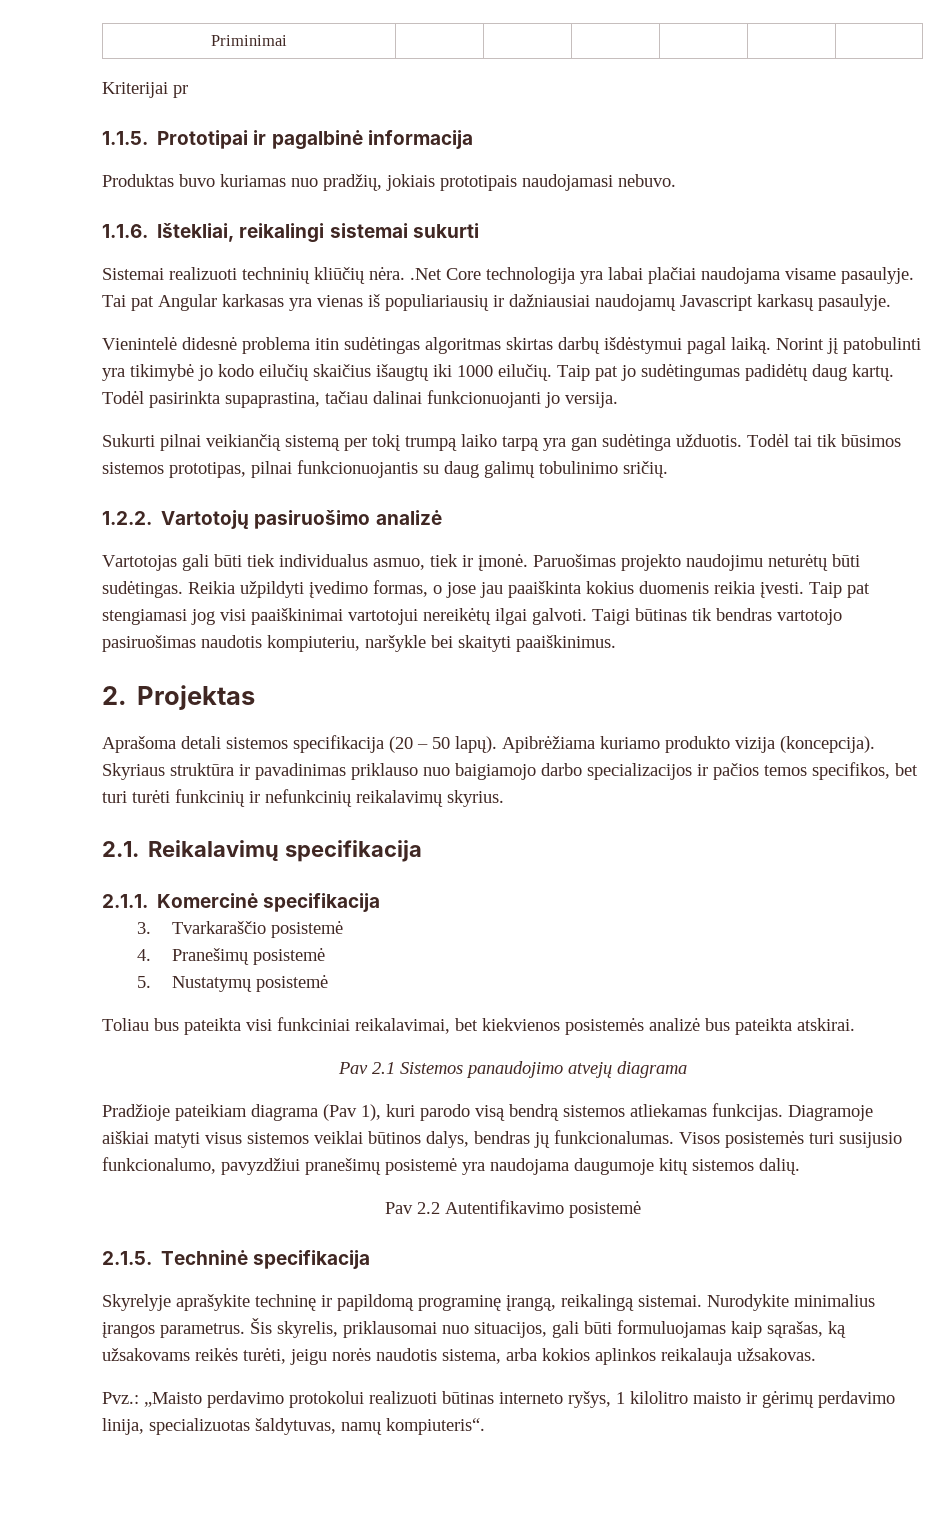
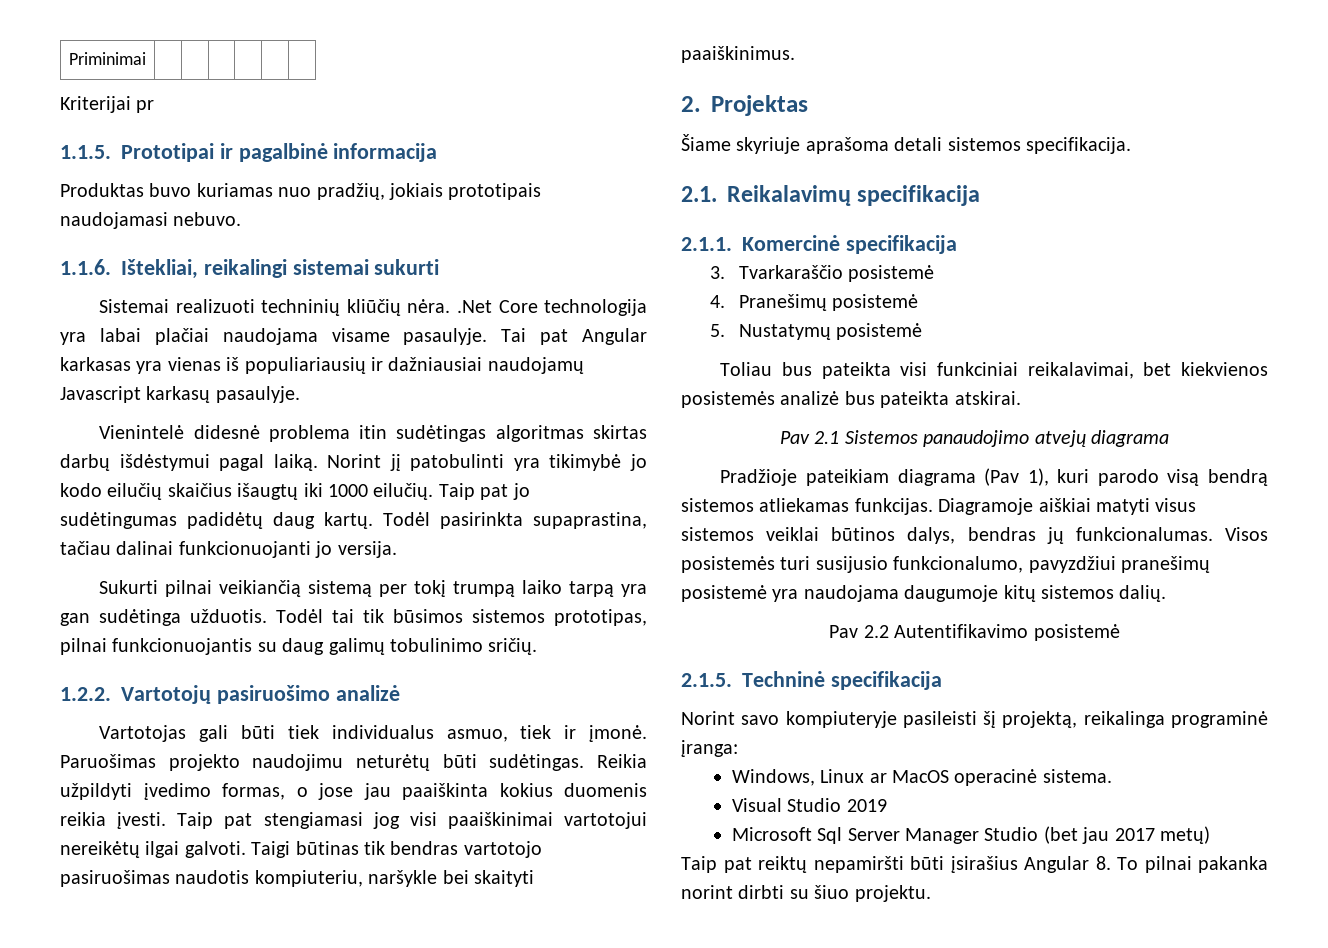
[102,735,875,753] [102,762,918,780] [102,789,504,807] Aprašoma detali sistemos specifikacija (20 – 50 lapų). Apibrėžiama kuriamo produkto vizija (koncepcija). Skyriaus struktūra ir pavadinimas priklauso nuo baigiamojo darbo specializacijos ir pačios temos specifikos, bet turi turėti funkcinių ir nefunkcinių reikalavimų skyrius. -> [681,134,1131,154] Šiame skyriuje aprašoma detali sistemos specifikacija.
[102,1294,875,1311] [102,1318,846,1338] [102,1347,816,1365] [102,1390,895,1408] [102,1418,485,1435] Skyrelyje aprašykite techninę ir papildomą programinę įrangą, reikalingą sistemai. Nurodykite minimalius įrangos parametrus. Šis skyrelis, priklausomai nuo situacijos, gali būti formuluojamas kaip sąrašas, ką užsakovams reikės turėti, jeigu norės naudotis sistema, arba kokios aplinkos reikalauja užsakovas. // Pvz.: „Maisto perdavimo protokolui realizuoti būtinas interneto ryšys, 1 kilolitro maisto ir gėrimų perdavimo linija, specializuotas šaldytuvas, namų kompiuteris“. -> [681,711,1268,728] [681,740,738,757] [731,769,1112,786] [731,798,887,812] [731,826,1211,844] [681,856,1268,873] [681,885,931,902] Norint savo kompiuteryje pasileisti šį projektą, reikalinga programinė įranga: // Windows, Linux ar MacOS operacinė sistema. // Visual Studio 2019 // Microsoft Sql Server Manager Studio (bet jau 2017 metų) // Taip pat reiktų nepamiršti būti įsirašius Angular 8. To pilnai pakanka norint dirbti su šiuo projektu.

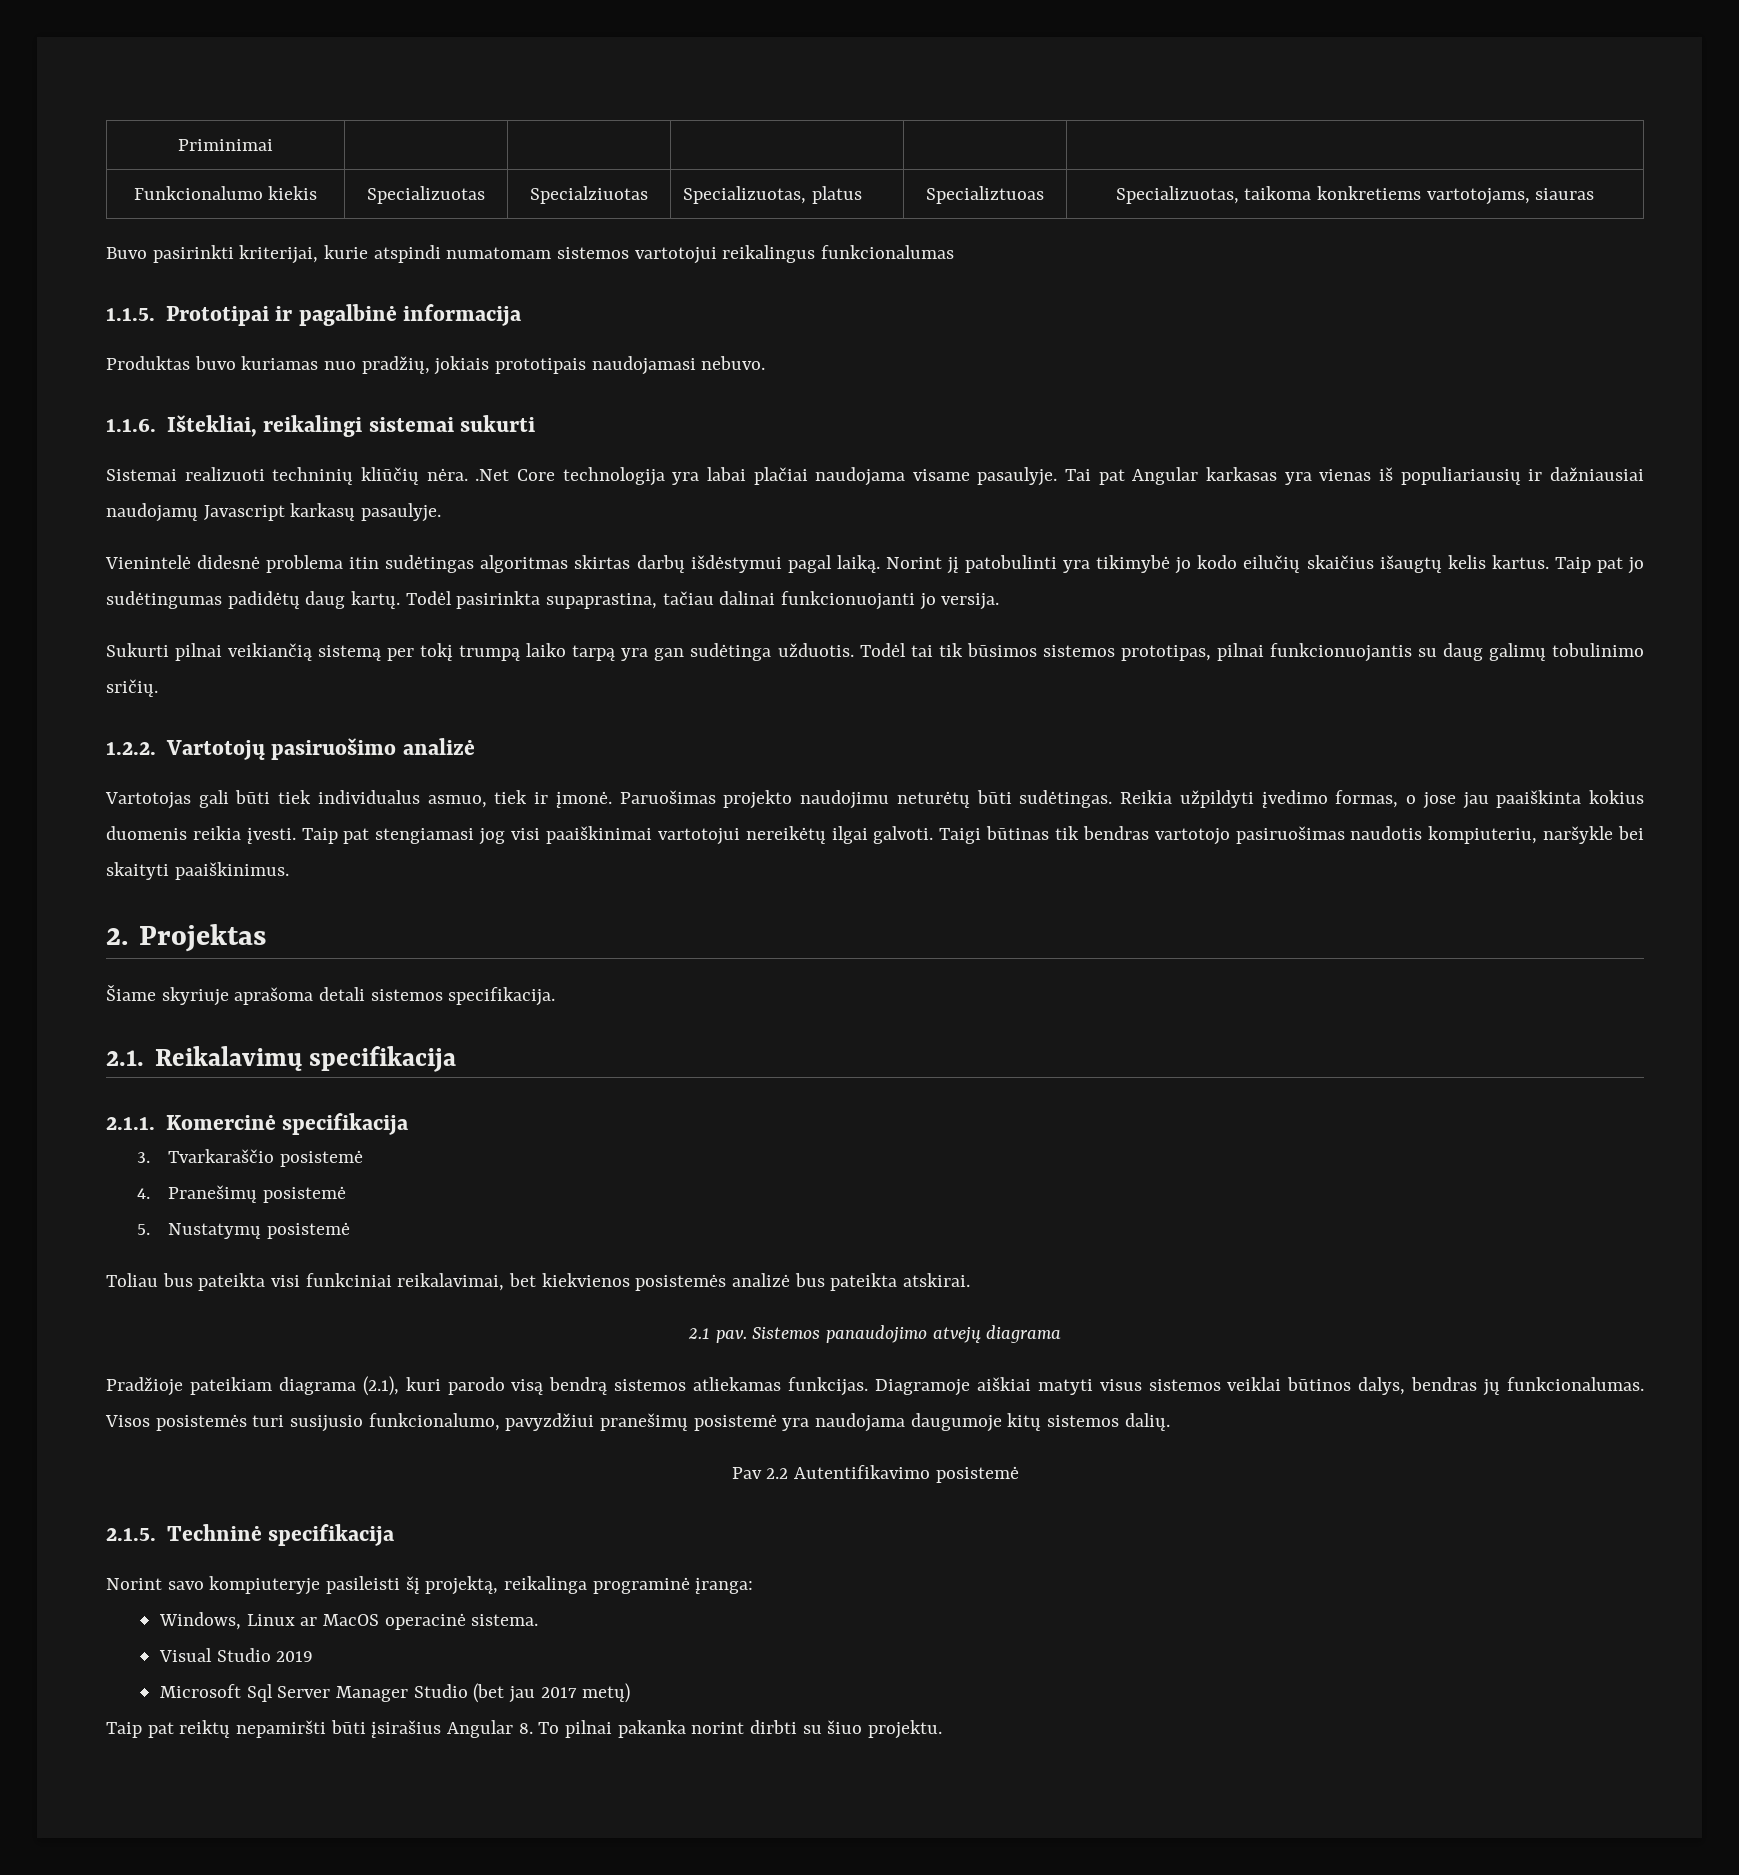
[60,96,155,113] | // Kriterijai pr -> [133,186,318,200] [367,186,485,204] [530,186,648,204] [682,186,862,204] [926,186,1044,204] [1115,186,1595,205] [106,245,955,264] // Funkcionalumo kiekis | Specializuotas | Specialziuotas | Specializuotas, platus | Specializtuoas | Specializuotas, taikoma konkretiems vartotojams, siauras // Buvo pasirinkti kriterijai, kurie atspindi numatomam sistemos vartotojui reikalingus funkcionalumas
[303,483,434,500] iki 1000 eilučių. -> [1447,555,1549,569] kelis kartus.
[780,431,840,444] Pav 2.1 -> [687,1328,747,1343] 2.1 pav.
[984,468,1049,486] (Pav 1), -> [362,1376,399,1396] (2.1),

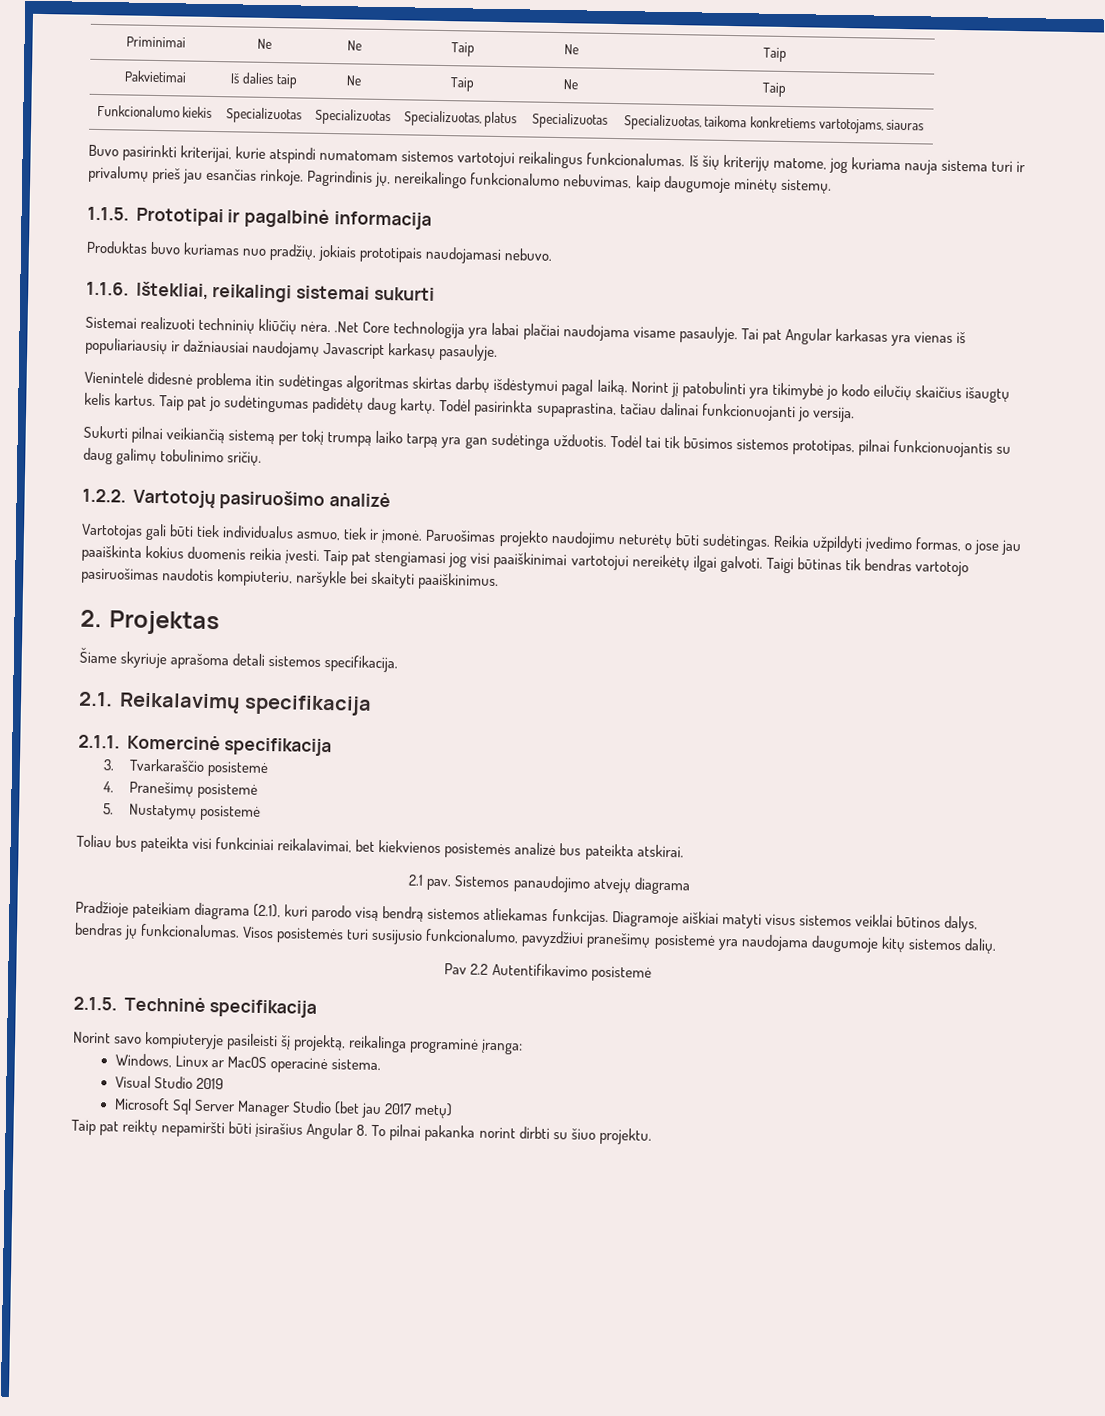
(273, 145) | | | | -> [257,38,272,49] [346,40,362,51] [450,42,475,57] [563,44,579,55] [763,47,788,62] [123,70,187,83] [230,72,298,89] [345,75,362,86] [449,77,474,92] [562,79,578,90] [762,82,787,97] Ne | Ne | Taip | Ne | Taip // Pakvietimai | Iš dalies taip | Ne | Taip | Ne | Taip
[530,186,648,204] Specialziuotas -> [315,108,391,126] Specializuotas
[926,186,1044,204] Specializtuoas -> [532,112,608,129] Specializuotas
[821,245,955,259] funkcionalumas -> [586,152,1026,175] [88,165,832,194] funkcionalumas. Iš šių kriterijų matome, jog kuriama nauja sistema turi ir privalumų prieš jau esančias rinkoje. Pagrindinis jų, nereikalingo funkcionalumo nebuvimas, kaip daugumoje minėtų sistemų.

